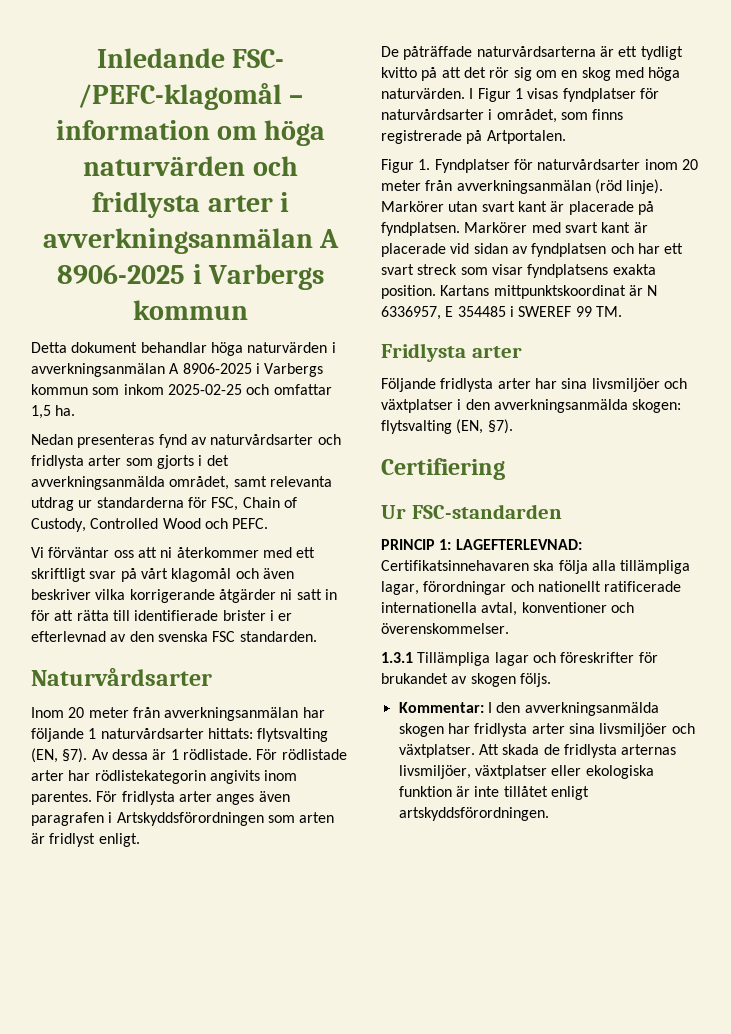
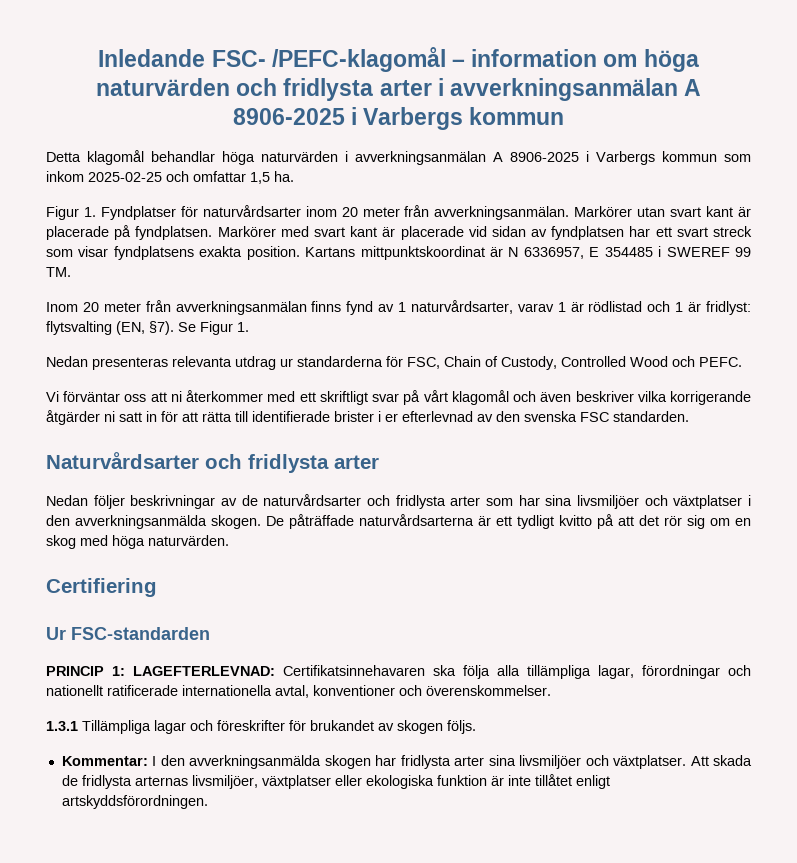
[71,342,138,353] dokument -> [87,150,144,165] klagomål
[31,434,341,448] [31,455,229,469] [31,476,267,490] Nedan presenteras fynd av naturvårdsarter och fridlysta arter som gjorts i det avverkningsanmälda området, samt -> [46,205,752,220] [46,225,752,240] [46,246,752,260] [46,267,71,277] [46,300,751,315] [46,321,249,335] [46,356,168,370] Figur 1. Fyndplatser för naturvårdsarter inom 20 meter från avverkningsanmälan. Markörer utan svart kant är placerade på fyndplatsen. Markörer med svart kant är placerade vid sidan av fyndplatsen har ett svart streck som visar fyndplatsens exakta position. Kartans mittpunktskoordinat är N 6336957, E 354485 i SWEREF 99 TM. // Inom 20 meter från avverkningsanmälan finns fynd av 1 naturvårdsarter, varav 1 är rödlistad och 1 är fridlyst: flytsvalting (EN, §7). Se Figur 1. // Nedan presenteras
[31,707,325,721] [31,728,329,742] [31,748,347,763] [31,770,298,784] [31,791,290,805] [31,812,335,826] [31,833,140,847] // Inom 20 meter från avverkningsanmälan har följande 1 naturvårdsarter hittats: flytsvalting (EN, §7). Av dessa är 1 rödlistade. För rödlistade arter har rödlistekategorin angivits inom parentes. För fridlysta arter anges även paragrafen i Artskyddsförordningen som arten är fridlyst enligt. // -> [205,454,379,473] [46,494,751,509] [46,515,261,529] och fridlysta arter // Nedan följer beskrivningar av de naturvårdsarter och fridlysta arter som har sina livsmiljöer och växtplatser i den avverkningsanmälda skogen.
[469,88,659,102] [381,109,624,123] [381,130,566,144] [381,159,698,173] [381,179,664,194] [381,201,654,215] [381,222,648,236] [381,243,684,257] [381,264,656,278] [381,285,658,299] [381,306,622,320] [381,343,522,362] [381,378,687,392] [381,399,682,413] [381,419,513,434] I Figur 1 visas fyndplatser för naturvårdsarter i området, som finns registrerade på Artportalen. // Figur 1. Fyndplatser för naturvårdsarter inom 20 meter från avverkningsanmälan (röd linje). Markörer utan svart kant är placerade på fyndplatsen. Markörer med svart kant är placerade vid sidan av fyndplatsen och har ett svart streck som visar fyndplatsens exakta position. Kartans mittpunktskoordinat är N 6336957, E 354485 i SWEREF 99 TM. // Fridlysta arter // Följande fridlysta arter har sina livsmiljöer och växtplatser i den avverkningsanmälda skogen: flytsvalting (EN, §7). -> (229, 540) none

